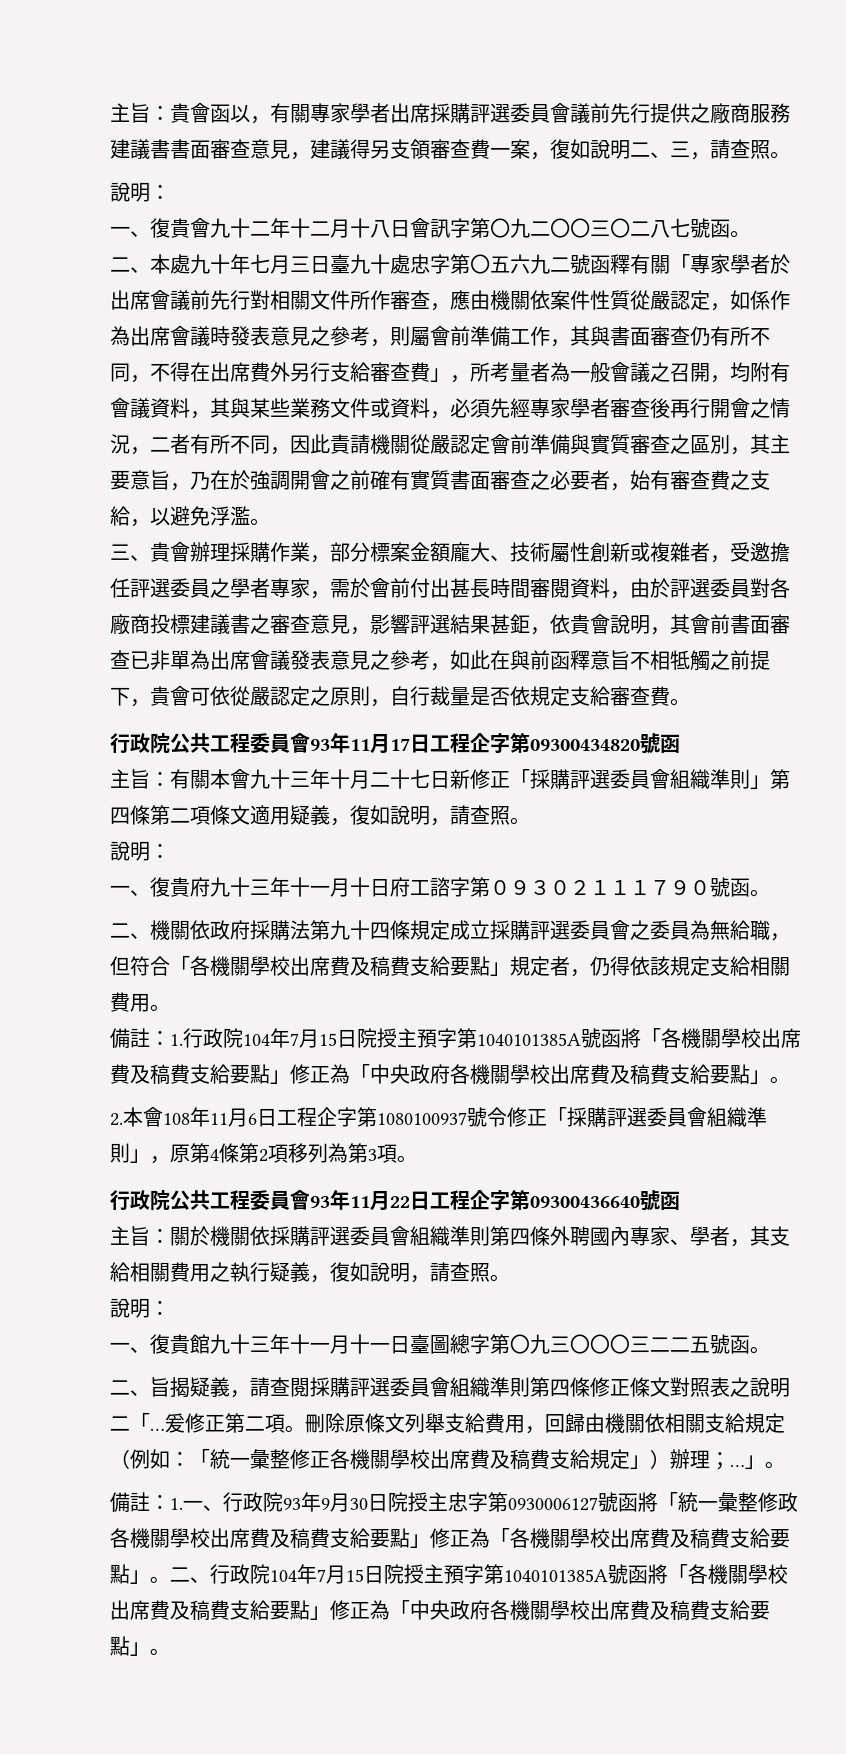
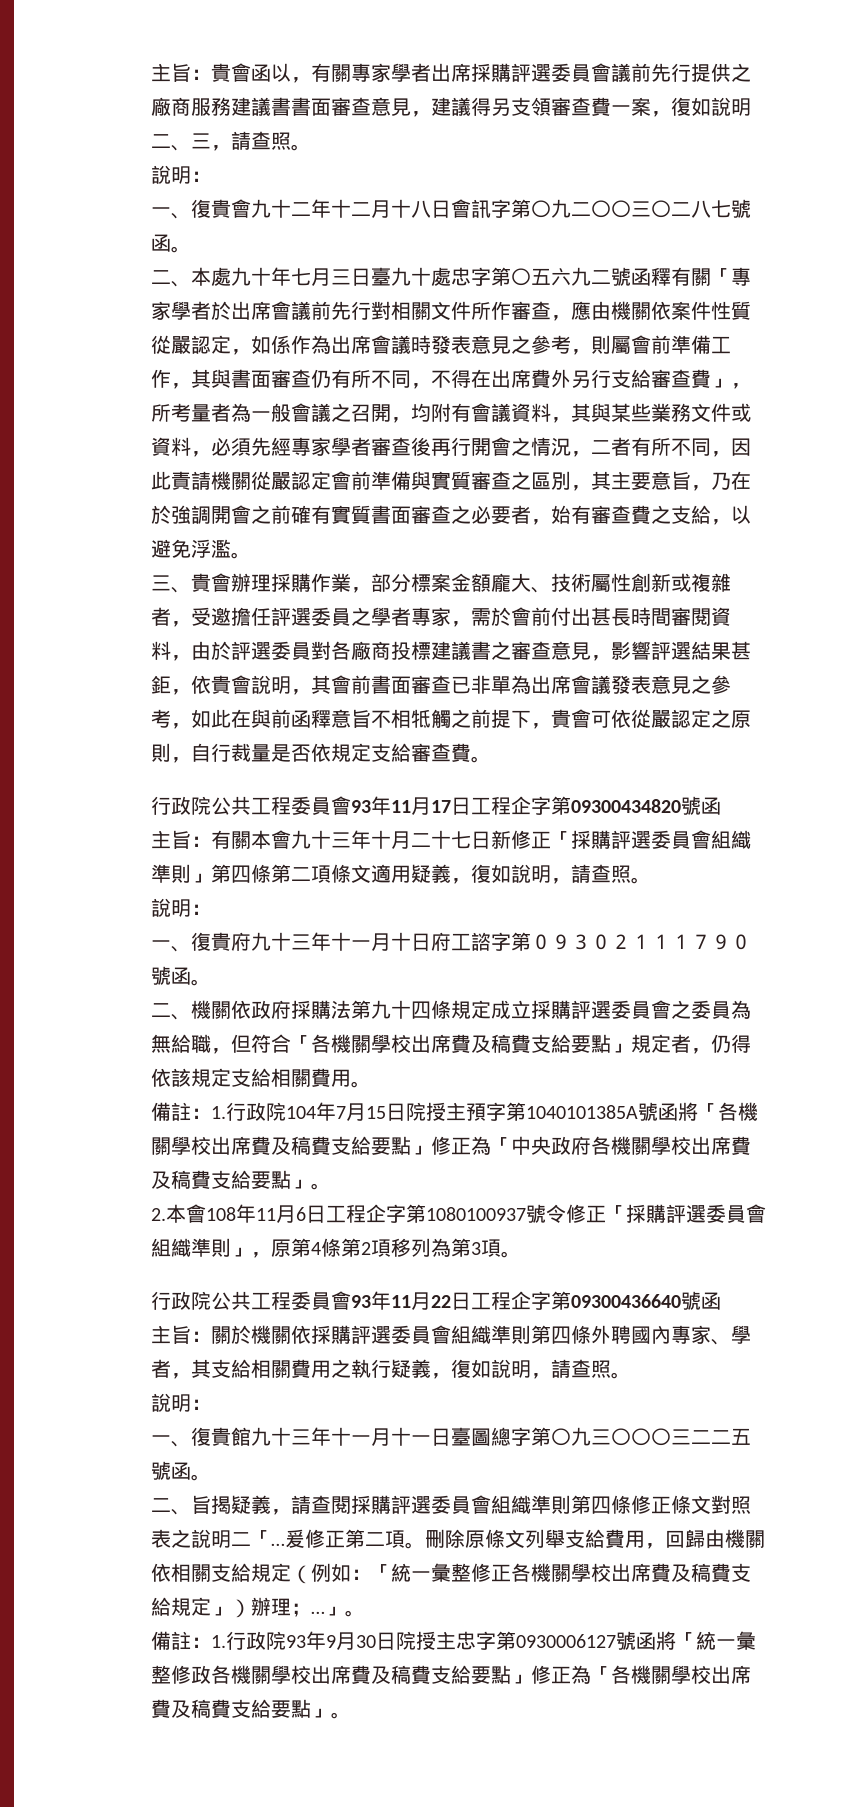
[181,1500,223,1511] 一、 -> (226, 1641) none
[168,1563,788,1585] [108,1599,770,1622] [108,1635,170,1656] 二、行政院104年7月15日院授主預字第1040101385A號函將「各機關學校出席費及稿費支給要點」修正為「中央政府各機關學校出席費及稿費支給要點」。 -> (351, 1715) none

